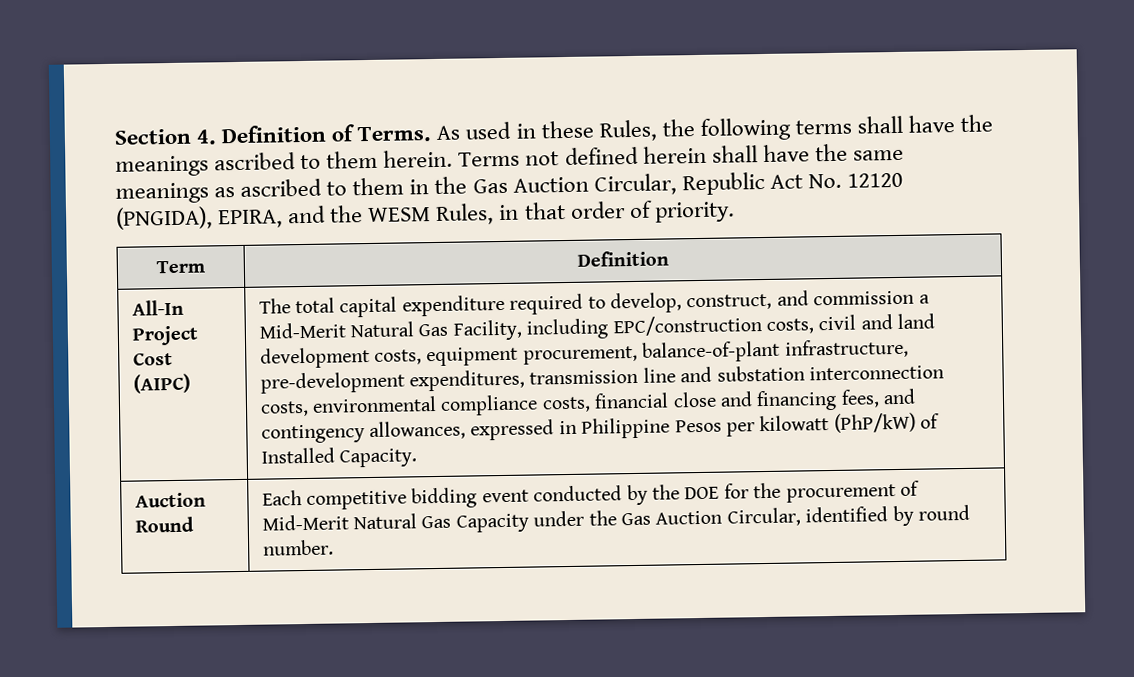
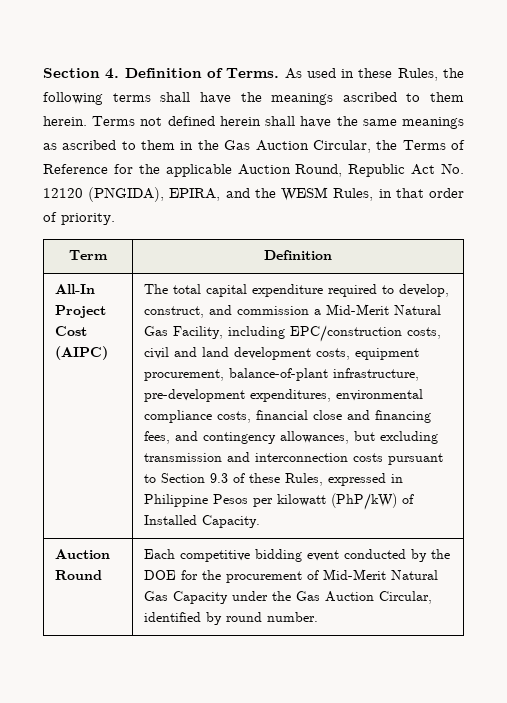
(677, 184) none -> [376,140,466,150] [43,164,343,177] the Terms of Reference for the applicable Auction Round,
[529,365,945,385] [259,400,309,417] transmission line and substation interconnection costs, -> (331, 395) none
(467, 430) none -> [353,431,438,444] [143,452,443,465] [143,473,323,486] but excluding transmission and interconnection costs pursuant to Section 9.3 of these Rules,

